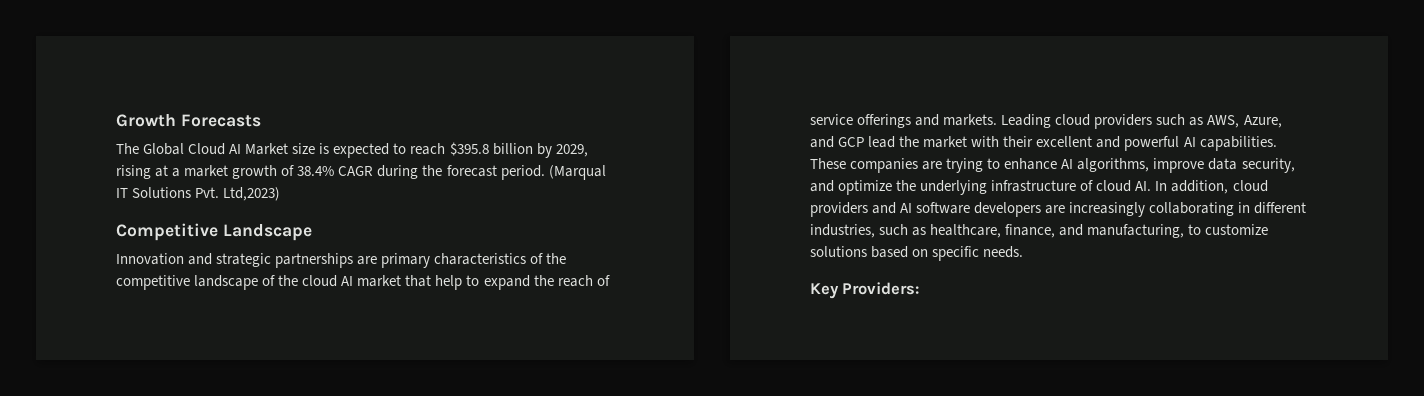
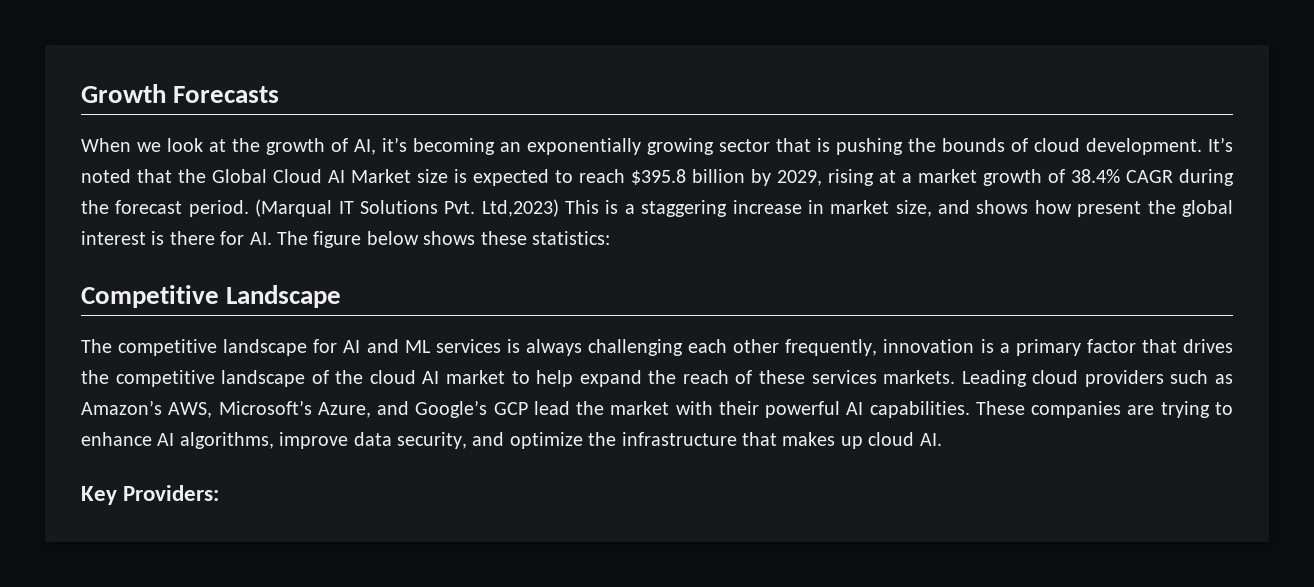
[116,143,139,154] The -> [81,137,1233,155] [81,169,206,183] When we look at the growth of AI, it’s becoming an exponentially growing sector that is pushing the bounds of cloud development. It’s noted that the
[116,223,312,241] [116,253,544,268] // Competitive Landscape // Innovation and strategic partnerships are primary characteristics of -> [565,200,1233,217] [81,231,610,248] [81,285,342,308] [81,339,1233,356] This is a staggering increase in market size, and shows how present the global interest is there for AI. The figure below shows these statistics: // Competitive Landscape // The competitive landscape for AI and ML services is always challenging each other frequently, innovation is a primary factor that drives
[405,275,480,290] that help to -> [511,370,574,387] to help
[810,114,940,128] service offerings and -> [758,370,877,384] these services
[1207,115,1240,128] AWS, -> [81,400,312,418] Amazon’s AWS, Microsoft’s
(834, 142) none -> [415,400,488,418] Google’s
[1036,136,1121,148] excellent and -> (759, 408) none
[920,180,1268,195] [810,202,1307,217] [810,224,1269,238] [810,246,1024,261] underlying infrastructure of cloud AI. In addition, cloud providers and AI software developers are increasingly collaborating in different industries, such as healthcare, finance, and manufacturing, to customize solutions based on specific needs. -> [621,432,942,449] infrastructure that makes up cloud AI.

